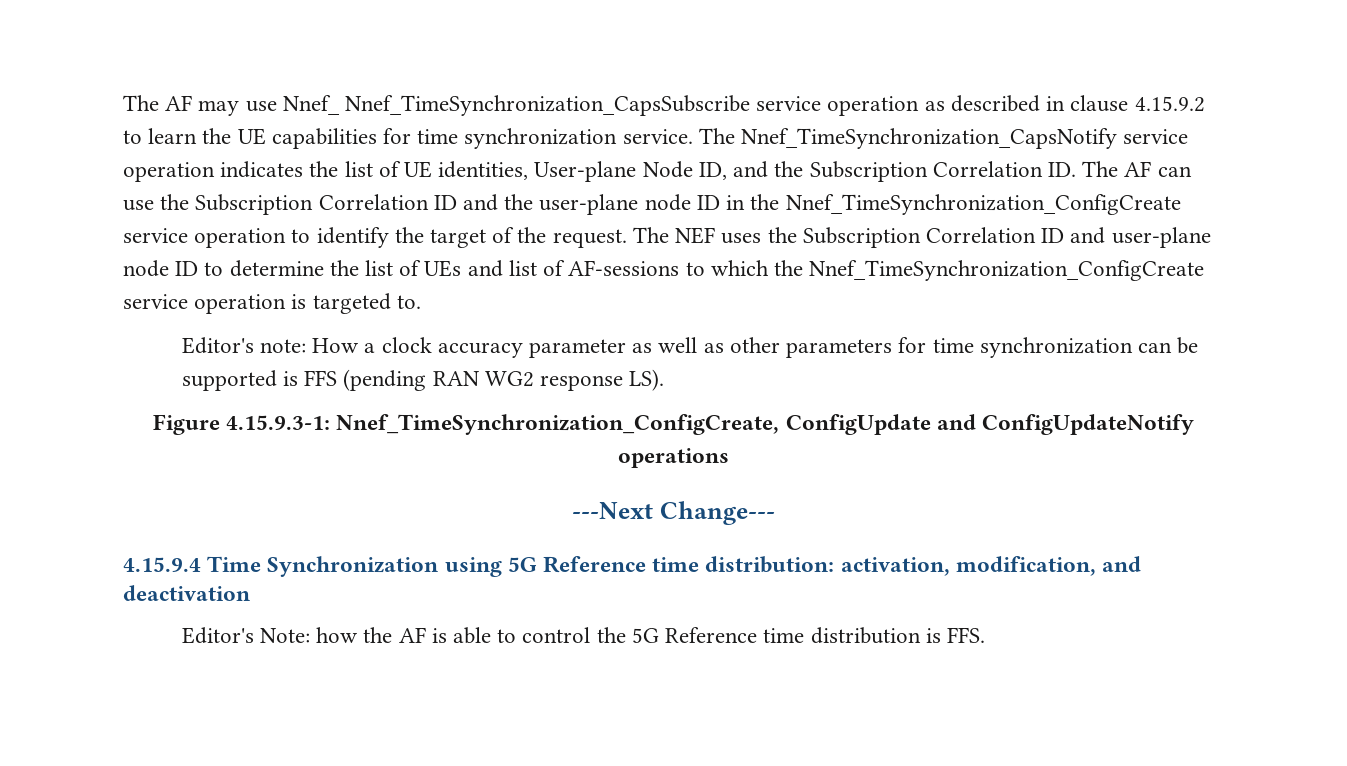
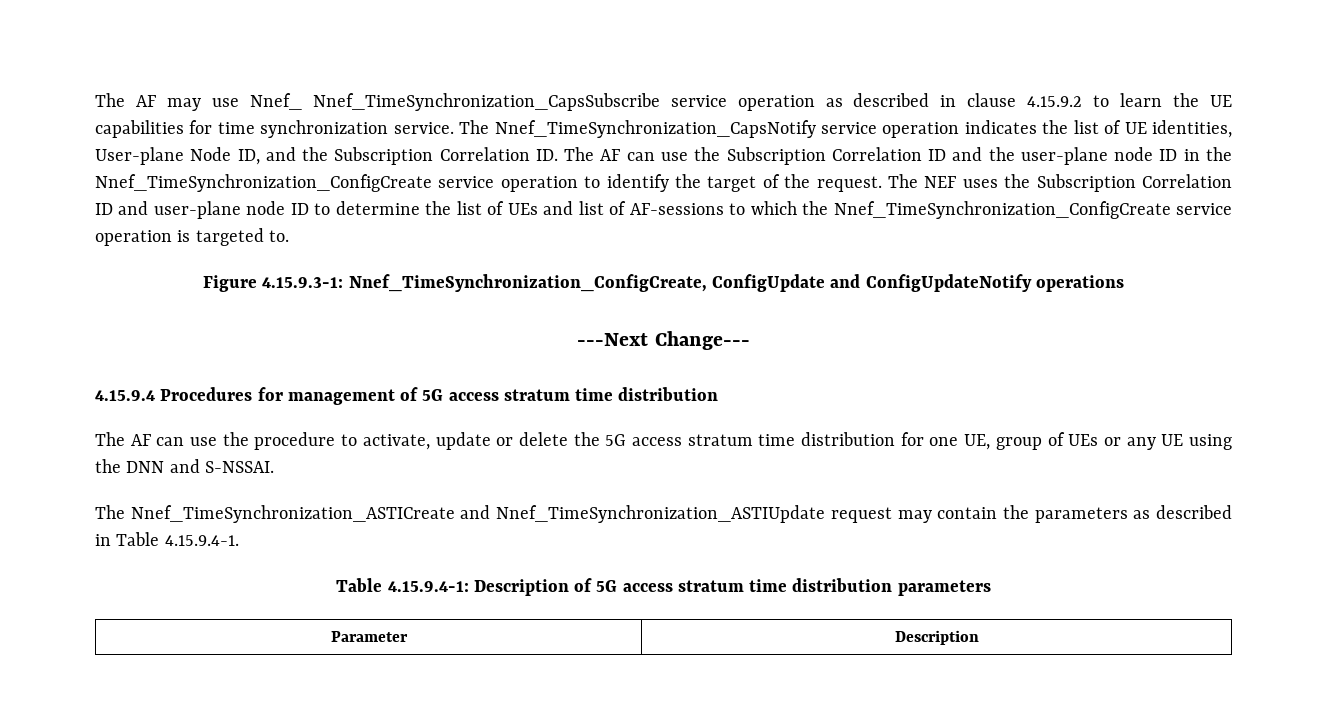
[181,337,1199,358] [181,369,665,391] // Editor's note: How a clock accuracy parameter as well as other parameters for time synchronization can be supported is FFS (pending RAN WG2 response LS). -> (289, 236) none
[207,556,1142,577] [123,585,250,601] [181,627,985,644] Time Synchronization using 5G Reference time distribution: activation, modification, and deactivation // Editor's Note: how the AF is able to control the 5G Reference time distribution is FFS. -> [160,387,719,405] [95,432,1232,450] [95,459,274,473] [95,505,1233,523] [95,532,239,546] [336,578,991,596] [330,631,408,642] [894,630,979,645] Procedures for management of 5G access stratum time distribution // The AF can use the procedure to activate, update or delete the 5G access stratum time distribution for one UE, group of UEs or any UE using the DNN and S-NSSAI. // The Nnef_TimeSynchronization_ASTICreate and Nnef_TimeSynchronization_ASTIUpdate request may contain the parameters as described in Table 4.15.9.4-1. // Table 4.15.9.4-1: Description of 5G access stratum time distribution parameters // Parameter | Description

